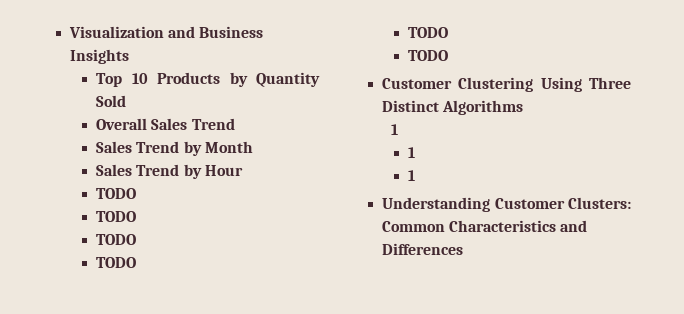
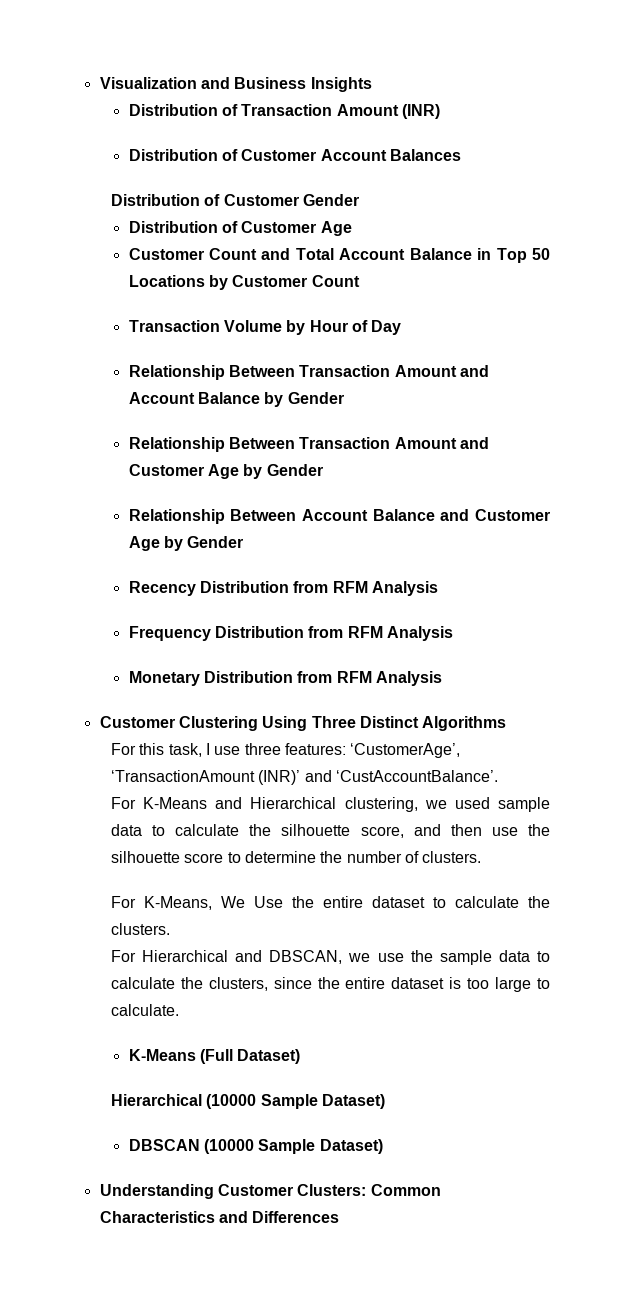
[96,72,320,87] [96,95,127,107] [96,118,235,130] [96,141,253,156] [96,164,243,179] [96,188,137,199] [96,211,137,222] [96,234,137,245] [96,257,137,268] [408,27,449,38] [408,50,449,61] Top 10 Products by Quantity Sold // Overall Sales Trend // Sales Trend by Month // Sales Trend by Hour // TODO // TODO // TODO // TODO // TODO // TODO -> [128,104,440,119] [128,149,461,161] [110,194,359,206] [128,221,352,236] [128,248,550,263] [128,275,360,290] [128,320,402,335] [128,365,489,380] [128,392,344,407] [128,437,489,452] [128,464,323,479] [128,509,550,524] [128,536,244,551] [128,581,438,596] [128,626,453,641] [128,671,442,686] Distribution of Transaction Amount (INR) // Distribution of Customer Account Balances // Distribution of Customer Gender // Distribution of Customer Age // Customer Count and Total Account Balance in Top 50 Locations by Customer Count // Transaction Volume by Hour of Day // Relationship Between Transaction Amount and Account Balance by Gender // Relationship Between Transaction Amount and Customer Age by Gender // Relationship Between Account Balance and Customer Age by Gender // Recency Distribution from RFM Analysis // Frequency Distribution from RFM Analysis // Monetary Distribution from RFM Analysis
[391,124,399,135] [408,147,416,158] [408,170,416,181] 1 // 1 // 1 -> [110,743,461,758] [110,770,498,785] [110,797,550,812] [110,824,551,838] [110,851,482,863] [110,896,550,910] [110,923,170,935] [110,950,551,965] [110,977,551,992] [110,1004,179,1016] [128,1049,301,1064] [110,1094,385,1109] [128,1139,383,1154] For this task, I use three features: ‘CustomerAge’, ‘TransactionAmount (INR)’ and ‘CustAccountBalance’. // For K-Means and Hierarchical clustering, we used sample data to calculate the silhouette score, and then use the silhouette score to determine the number of clusters. // For K-Means, We Use the entire dataset to calculate the clusters. // For Hierarchical and DBSCAN, we use the sample data to calculate the clusters, since the entire dataset is too large to calculate. // K-Means (Full Dataset) // Hierarchical (10000 Sample Dataset) // DBSCAN (10000 Sample Dataset)

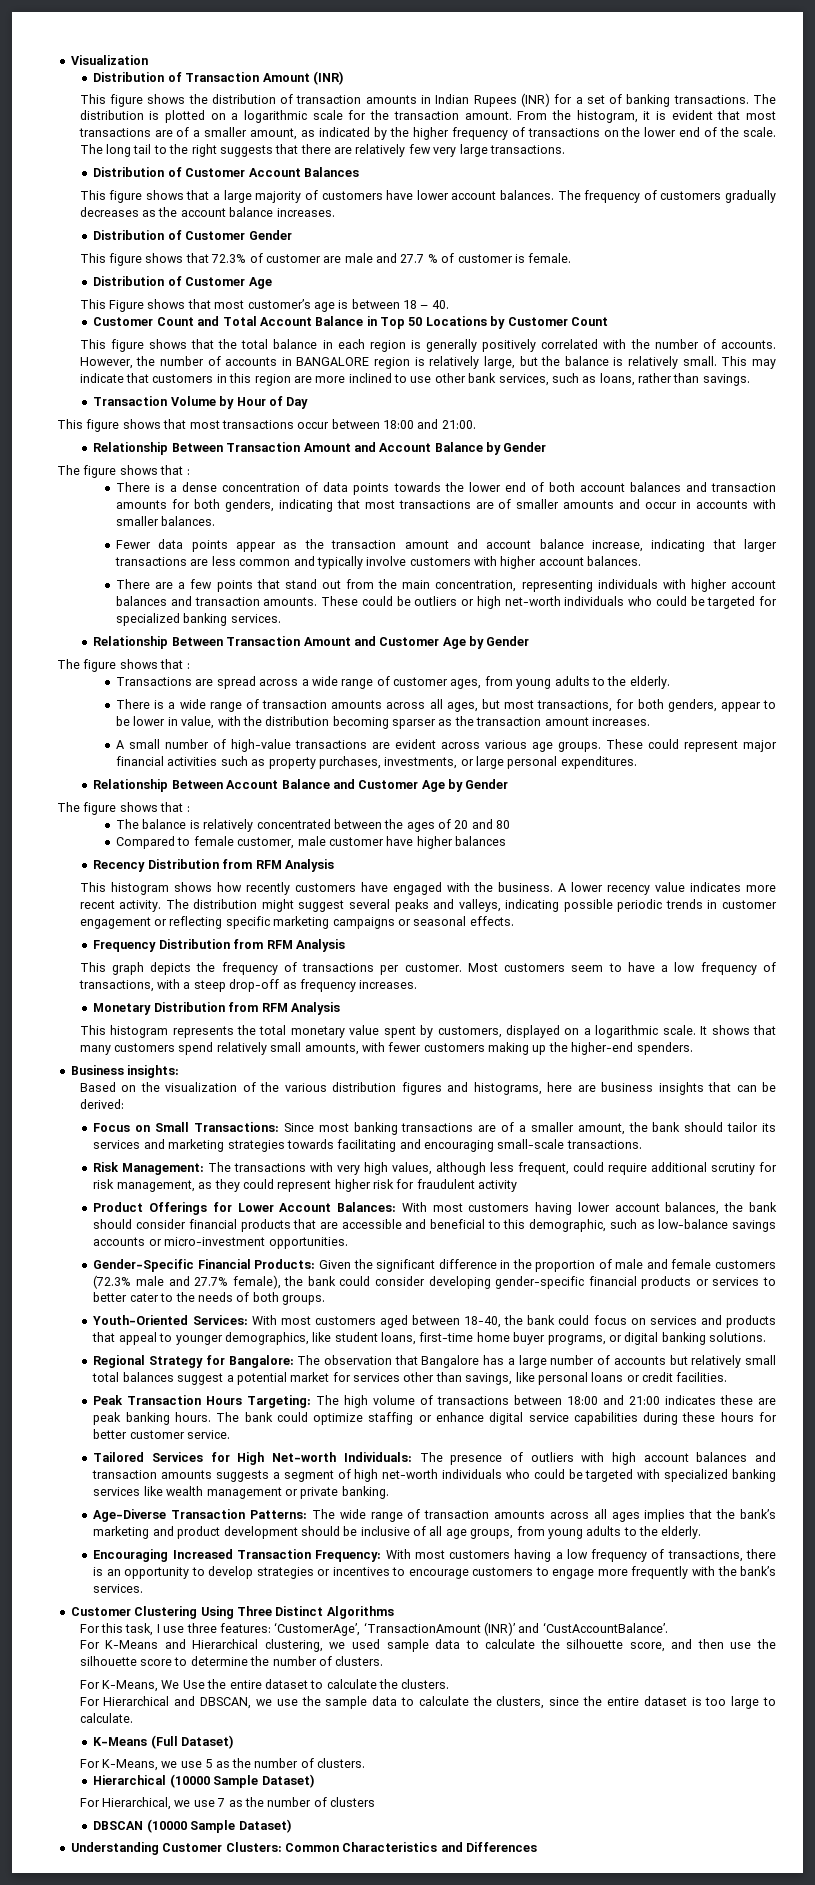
[200,77,372,92] and Business Insights -> (148, 60) none
(440, 111) none -> [79,93,777,107] [79,110,777,123] [78,127,776,140] [79,144,565,157] // This figure shows the distribution of transaction amounts in Indian Rupees (INR) for a set of banking transactions. The distribution is plotted on a logarithmic scale for the transaction amount. From the histogram, it is evident that most transactions are of a smaller amount, as indicated by the higher frequency of transactions on the lower end of the scale. The long tail to the right suggests that there are relatively few very large transactions.
[110,194,359,206] [128,221,352,236] Distribution of Customer Gender // Distribution of Customer Age -> [79,190,777,203] [79,207,335,217] [93,230,292,240] [79,253,572,266] [93,276,272,289] [79,299,449,312] This figure shows that a large majority of customers have lower account balances. The frequency of customers gradually decreases as the account balance increases. // Distribution of Customer Gender // This figure shows that 72.3% of customer are male and 27.7 % of customer is female. // Distribution of Customer Age // This Figure shows that most customer’s age is between 18 – 40.
(360, 281) none -> [79,339,777,352] [79,356,777,369] [79,373,750,386] // This figure shows that the total balance in each region is generally positively correlated with the number of accounts. However, the number of accounts in BANGALORE region is relatively large, but the balance is relatively small. This may indicate that customers in this region are more inclined to use other bank services, such as loans, rather than savings.
(402, 327) none -> [57,419,476,432] // This figure shows that most transactions occur between 18:00 and 21:00.
(344, 398) none -> [57,465,190,478] [116,482,776,495] [116,499,777,512] [116,516,216,526] [116,539,777,552] [115,556,642,569] [116,579,777,592] [116,596,778,609] [116,613,281,626] // The figure shows that : // There is a dense concentration of data points towards the lower end of both account balances and transaction amounts for both genders, indicating that most transactions are of smaller amounts and occur in accounts with smaller balances. // Fewer data points appear as the transaction amount and account balance increase, indicating that larger transactions are less common and typically involve customers with higher account balances. // There are a few points that stand out from the main concentration, representing individuals with higher account balances and transaction amounts. These could be outliers or high net-worth individuals who could be targeted for specialized banking services.
(323, 470) none -> [57,659,190,672] [116,676,670,689] [116,699,777,712] [116,716,650,729] [116,739,777,752] [116,756,637,769] // The figure shows that : // Transactions are spread across a wide range of customer ages, from young adults to the elderly. // There is a wide range of transaction amounts across all ages, but most transactions, for both genders, appear to be lower in value, with the distribution becoming sparser as the transaction amount increases. // A small number of high-value transactions are evident across various age groups. These could represent major financial activities such as property purchases, investments, or large personal expenditures.
(244, 542) none -> [57,802,190,815] [116,819,511,832] [116,836,507,849] // The figure shows that : // The balance is relatively concentrated between the ages of 20 and 80 // Compared to female customer, male customer have higher balances
(438, 588) none -> [79,882,777,895] [79,899,778,912] [79,916,514,929] // This histogram shows how recently customers have engaged with the business. A lower recency value indicates more recent activity. The distribution might suggest several peaks and valleys, indicating possible periodic trends in customer engagement or reflecting specific marketing campaigns or seasonal effects.
(453, 633) none -> [79,962,777,975] [78,979,418,992] // This graph depicts the frequency of transactions per customer. Most customers seem to have a low frequency of transactions, with a steep drop-off as frequency increases.
(442, 678) none -> [79,1025,776,1038] [79,1042,693,1055] [70,1065,180,1078] [79,1082,777,1095] [79,1099,124,1109] [93,1122,777,1135] [93,1139,642,1152] [93,1162,777,1175] [93,1179,518,1192] [93,1202,777,1215] [93,1219,777,1232] [93,1237,348,1249] [93,1259,776,1272] [93,1275,777,1289] [93,1292,326,1305] [93,1315,776,1328] [92,1332,767,1345] [93,1355,777,1368] [92,1372,728,1385] [93,1395,776,1408] [93,1412,778,1425] [93,1429,231,1439] [93,1452,776,1465] [92,1469,777,1482] [93,1486,389,1499] [93,1509,777,1522] [93,1526,702,1539] [93,1549,777,1562] [93,1566,777,1579] [93,1584,144,1593] // This histogram represents the total monetary value spent by customers, displayed on a logarithmic scale. It shows that many customers spend relatively small amounts, with fewer customers making up the higher-end spenders. // Business insights: // Based on the visualization of the various distribution figures and histograms, here are business insights that can be derived: // Focus on Small Transactions: Since most banking transactions are of a smaller amount, the bank should tailor its services and marketing strategies towards facilitating and encouraging small-scale transactions. // Risk Management: The transactions with very high values, although less frequent, could require additional scrutiny for risk management, as they could represent higher risk for fraudulent activity // Product Offerings for Lower Account Balances: With most customers having lower account balances, the bank should consider financial products that are accessible and beneficial to this demographic, such as low-balance savings accounts or micro-investment opportunities. // Gender-Specific Financial Products: Given the significant difference in the proportion of male and female customers (72.3% male and 27.7% female), the bank could consider developing gender-specific financial products or services to better cater to the needs of both groups. // Youth-Oriented Services: With most customers aged between 18-40, the bank could focus on services and products that appeal to younger demographics, like student loans, first-time home buyer programs, or digital banking solutions. // Regional Strategy for Bangalore: The observation that Bangalore has a large number of accounts but relatively small total balances suggest a potential market for services other than savings, like personal loans or credit facilities. // Peak Transaction Hours Targeting: The high volume of transactions between 18:00 and 21:00 indicates these are peak banking hours. The bank could optimize staffing or enhance digital service capabilities during these hours for better customer service. // Tailored Services for High Net-worth Individuals: The presence of outliers with high account balances and transaction amounts suggests a segment of high net-worth individuals who could be targeted with specialized banking services like wealth management or private banking. // Age-Diverse Transaction Patterns: The wide range of transaction amounts across all ages implies that the bank’s marketing and product development should be inclusive of all age groups, from young adults to the elderly. // Encouraging Increased Transaction Frequency: With most customers having a low frequency of transactions, there is an opportunity to develop strategies or incentives to encourage customers to engage more frequently with the bank’s services.
[110,1094,385,1109] Hierarchical (10000 Sample Dataset) -> [79,1758,366,1771] [93,1774,315,1788] [79,1797,376,1810] For K-Means, we use 5 as the number of clusters. // Hierarchical (10000 Sample Dataset) // For Hierarchical, we use 7 as the number of clusters

